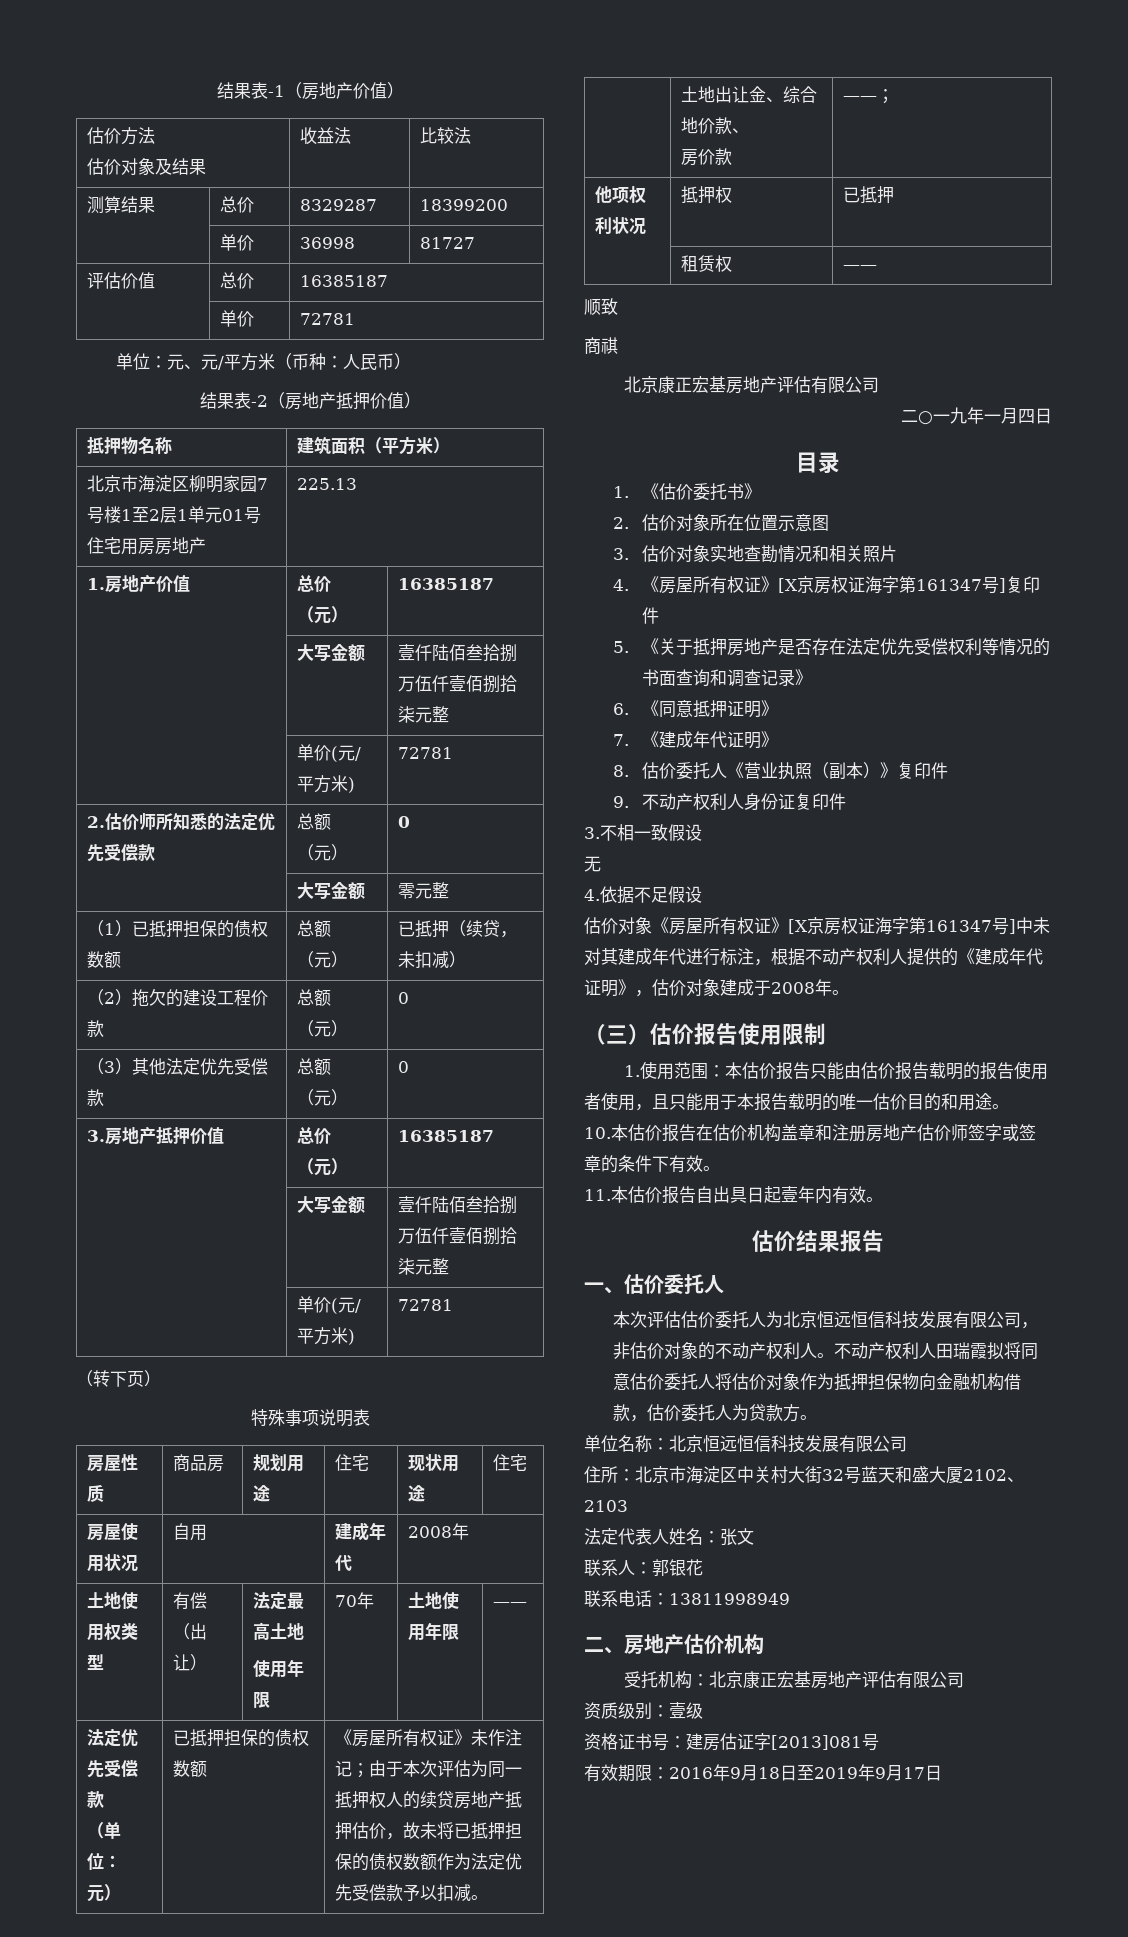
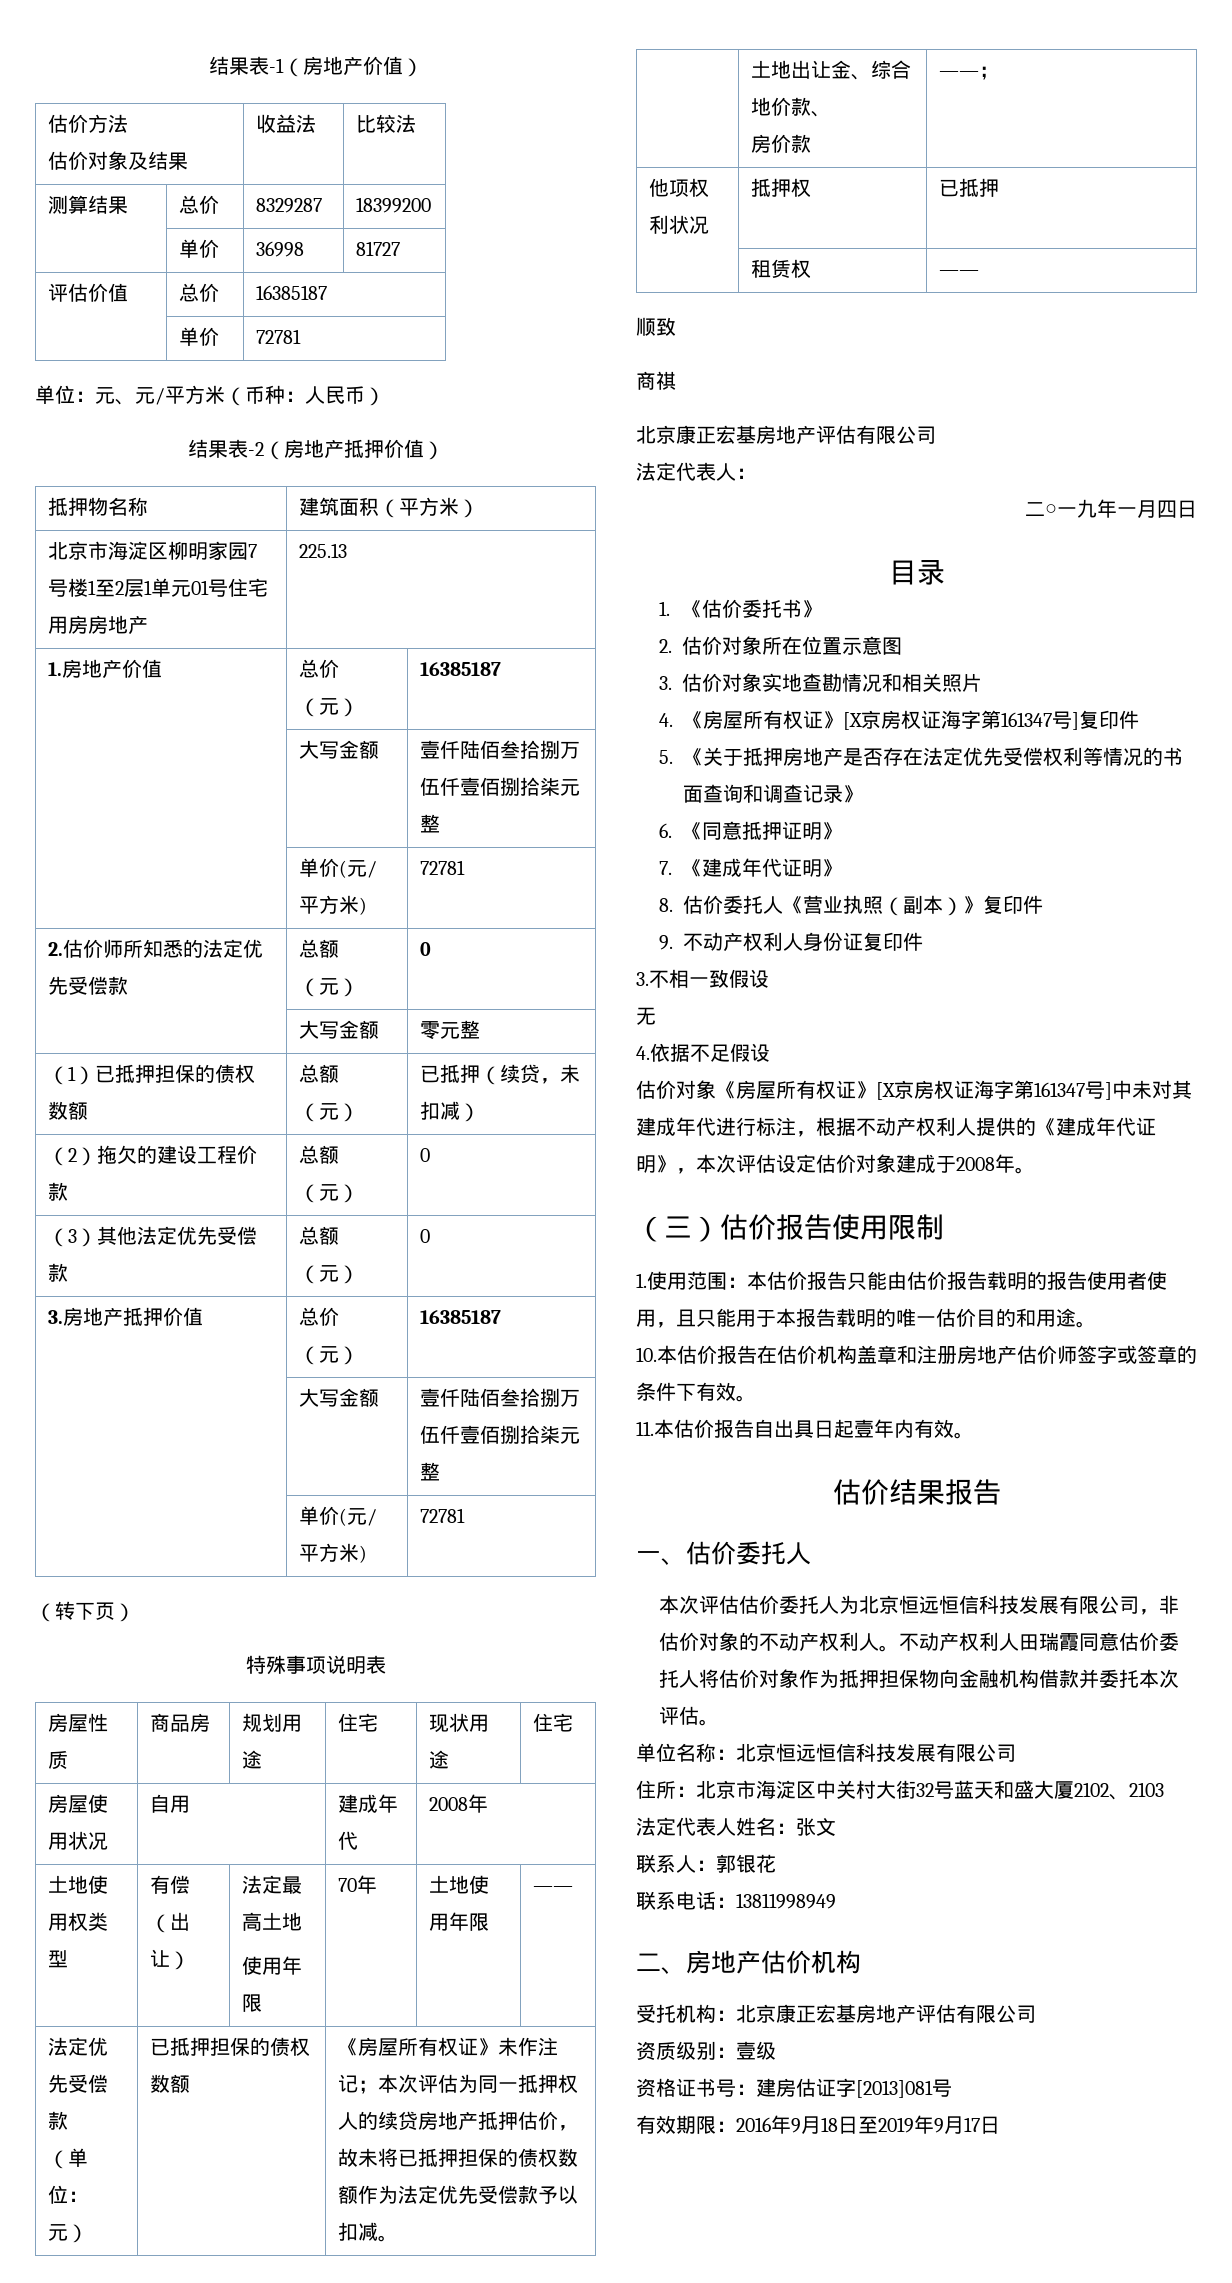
[369,1760,404,1777] 由于 -> (378, 2087) none
(880, 385) none -> [636,462,756,481] // 法定代表人：
(652, 993) none -> [696,1154,816,1173] 本次评估设定
[987,1342,1022,1360] 拟将 -> (1080, 1642) none
[630,1404,801,1422] ，估价委托人为贷款方 -> [1079,1669,1180,1689] [659,1706,700,1725] 并委托本次评估

